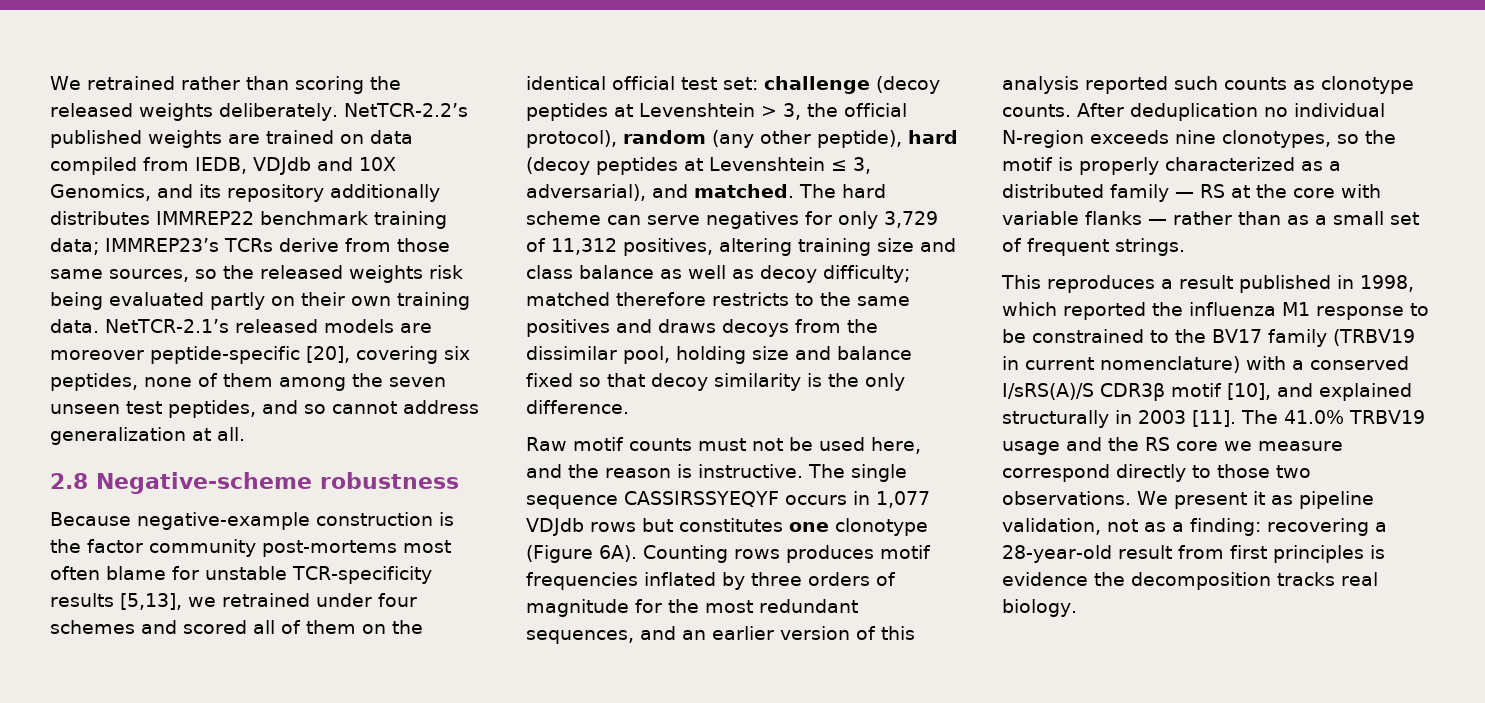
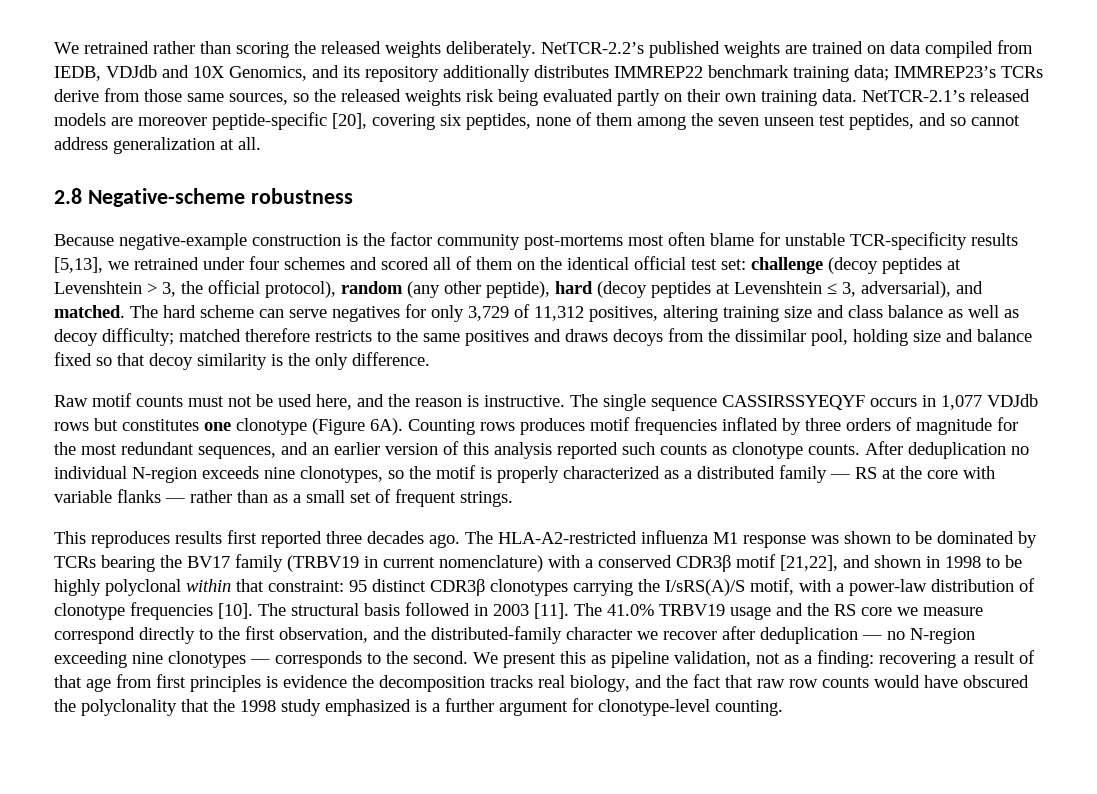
[1161,275,1414,293] [1002,302,1429,320] [1002,329,1169,343] a result published in 1998, which reported the influenza M1 response to be constrained to -> [175,530,1037,548] [54,555,155,572] results first reported three decades ago. The HLA-A2-restricted influenza M1 response was shown to be dominated by TCRs bearing
[1002,383,1094,400] I/sRS(A)/S -> (672, 561) none
[1227,383,1412,401] [1002,410,1109,428] [10], and explained structurally -> [780,555,1022,571] [54,578,1035,596] [54,602,470,620] [21,22], and shown in 1998 to be highly polyclonal within that constraint: 95 distinct CDR3β clonotypes carrying the I/sRS(A)/S motif, with a power-law distribution of clonotype frequencies [10]. The structural basis followed
[1217,464,1311,478] [1002,491,1131,505] those two observations. -> [218,626,975,644] [54,651,468,668] the first observation, and the distributed-family character we recover after deduplication — no N-region exceeding nine clonotypes — corresponds to the second.
[1252,491,1265,505] it -> [560,651,586,664] this
[1002,545,1172,563] 28-year-old result -> [974,650,1035,664] [54,675,111,692] result of that age
[1002,599,1077,617] biology. -> [570,674,1029,692] [54,698,783,716] biology, and the fact that raw row counts would have obscured the polyclonality that the 1998 study emphasized is a further argument for clonotype-level counting.

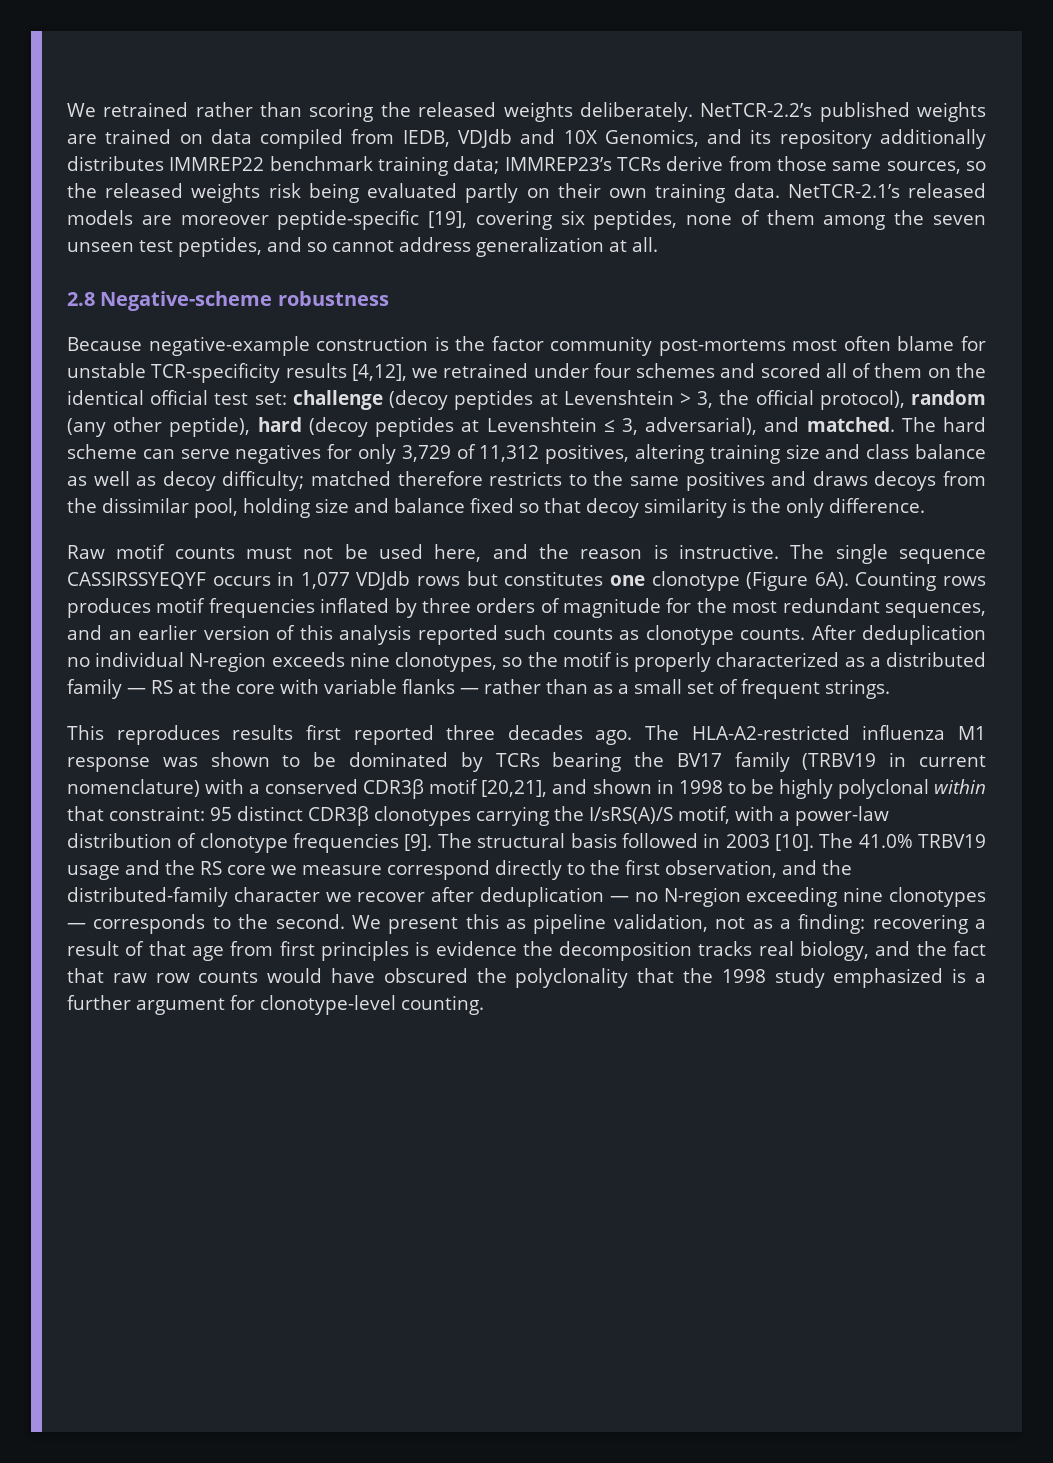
[332,113,367,129] [20], -> [428,211,468,228] [19],
[54,257,103,273] [5,13], -> [351,364,407,381] [4,12],
[780,555,838,571] [21,22], -> [481,780,548,797] [20,21],
[218,603,253,619] [10]. -> [404,834,433,851] [9].
[534,603,569,619] [11]. -> [774,834,814,851] [10].

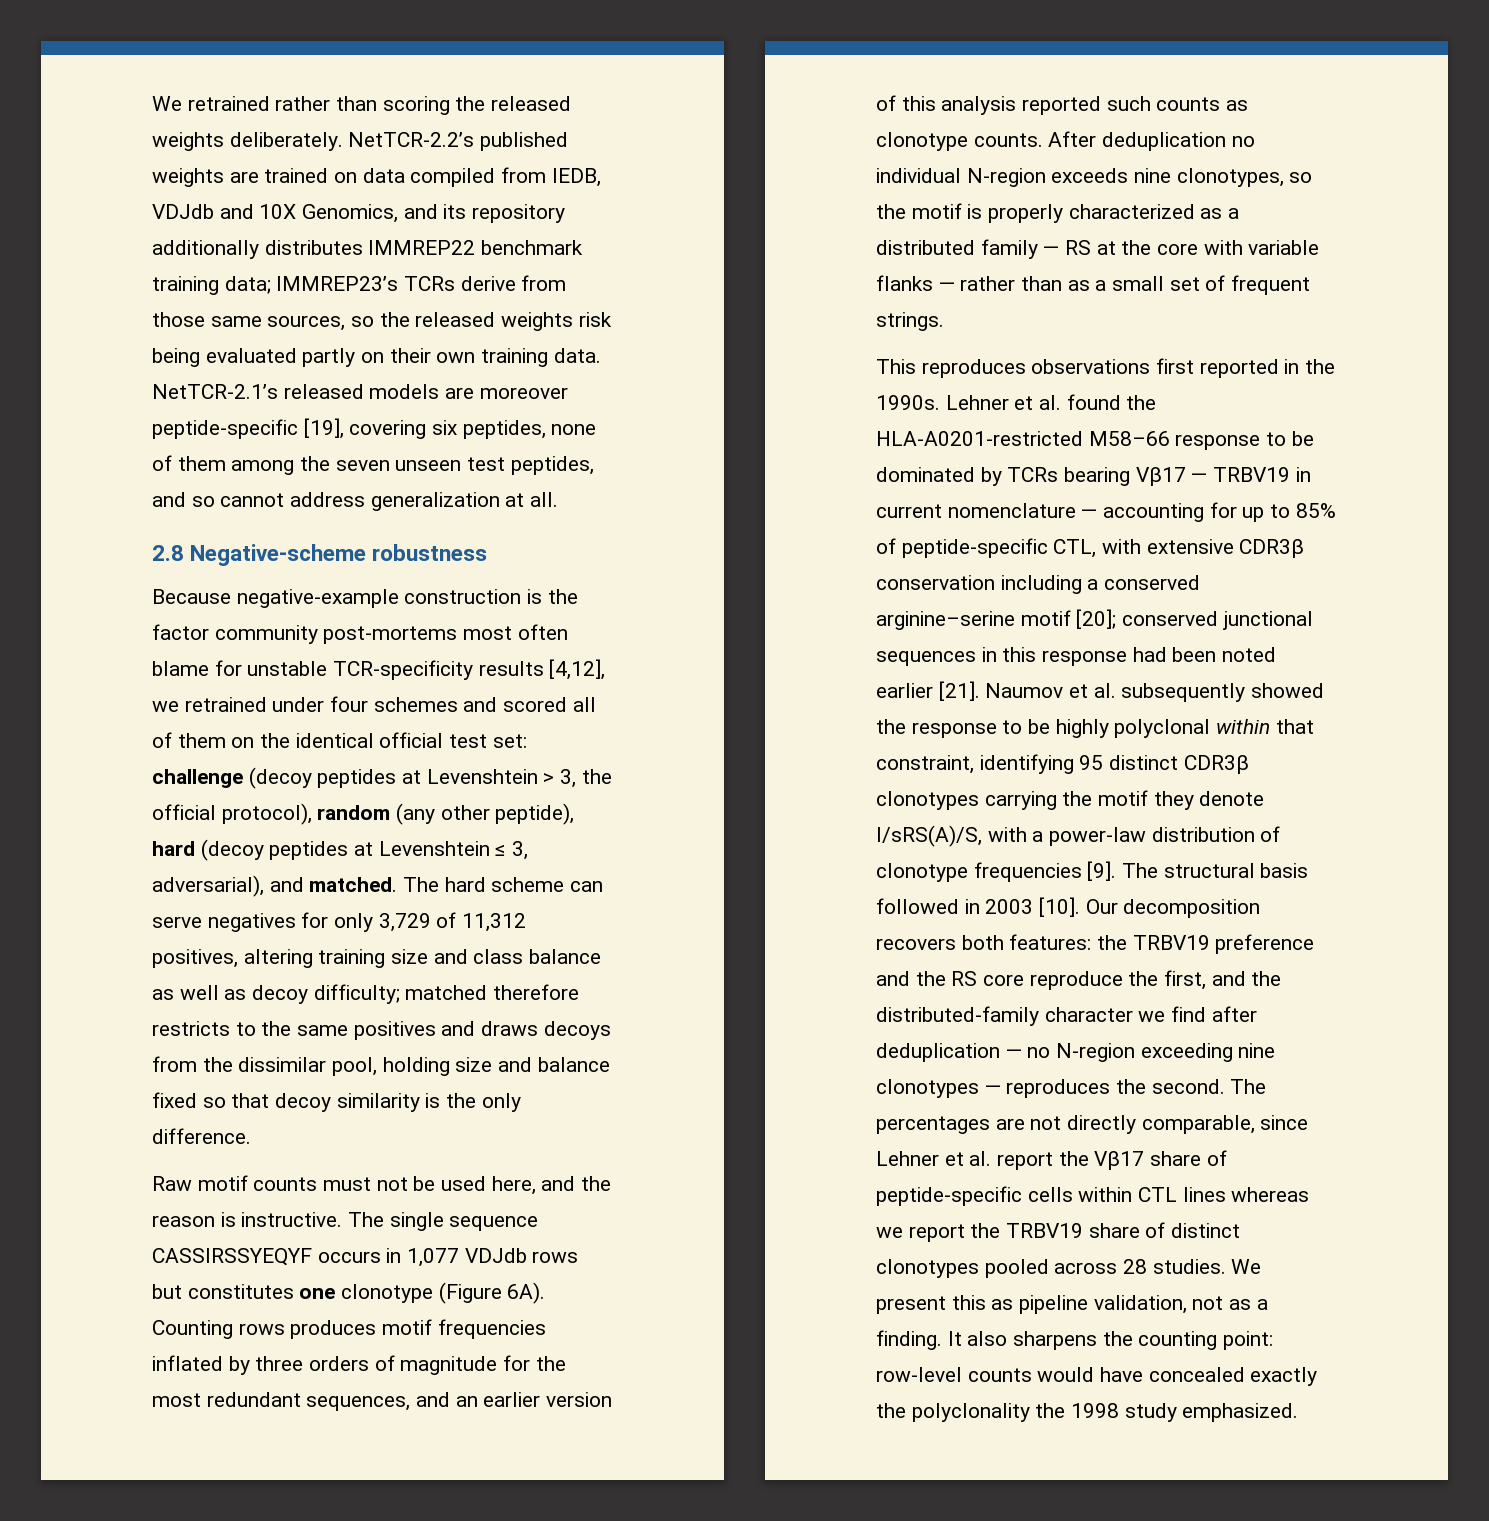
[232,725,294,740] results -> [1031,359,1151,374] observations
[446,725,986,745] [67,752,270,772] three decades ago. The HLA-A2-restricted influenza M1 response was shown -> [1284,359,1336,374] [876,394,1157,410] [876,431,1261,450] in the 1990s. Lehner et al. found the HLA-A0201-restricted M58–66 response
[634,752,987,772] [67,779,723,799] the BV17 family (TRBV19 in current nomenclature) with a conserved CDR3β motif [20,21], and shown in 1998 -> [1135,467,1311,486] [876,502,1336,522] [876,538,1305,558] [876,575,1201,594] [876,609,1313,630] [876,647,1277,666] [876,681,1325,702] [876,719,997,738] Vβ17 — TRBV19 in current nomenclature — accounting for up to 85% of peptide-specific CTL, with extensive CDR3β conservation including a conserved arginine–serine motif [20]; conserved junctional sequences in this response had been noted earlier [21]. Naumov et al. subsequently showed the response
[109,806,205,821] constraint: -> [876,754,1074,774] constraint, identifying
[589,806,730,824] I/sRS(A)/S motif, -> [1098,790,1265,810] [876,825,982,847] motif they denote I/sRS(A)/S,
[819,833,987,848] [67,860,777,880] The 41.0% TRBV19 usage and the RS core we measure correspond directly to the first observation, -> [1085,899,1261,918] [876,934,1315,954] [876,970,1207,990] Our decomposition recovers both features: the TRBV19 preference and the RS core reproduce the first,
[357,892,426,902] recover -> [1171,1006,1207,1022] find
[93,914,345,934] corresponds to the second. -> [1006,1079,1267,1098] [876,1115,1309,1134] [876,1150,1227,1170] [876,1186,1310,1206] [876,1222,1241,1242] [876,1259,1226,1278] reproduces the second. The percentages are not directly comparable, since Lehner et al. report the Vβ17 share of peptide-specific cells within CTL lines whereas we report the TRBV19 share of distinct clonotypes pooled across 28 studies.
[798,914,986,934] [67,941,986,961] [67,968,190,983] finding: recovering a result of that age from first principles is evidence the decomposition tracks real biology, and the fact that raw row -> [876,1330,1274,1350] [876,1367,962,1382] finding. It also sharpens the counting point: row-level
[383,968,468,983] obscured -> [1148,1367,1318,1386] concealed exactly
[637,968,675,983] that -> (1030, 1412) none
[833,968,986,988] [67,995,484,1015] emphasized is a further argument for clonotype-level counting. -> [1182,1403,1299,1422] emphasized.

